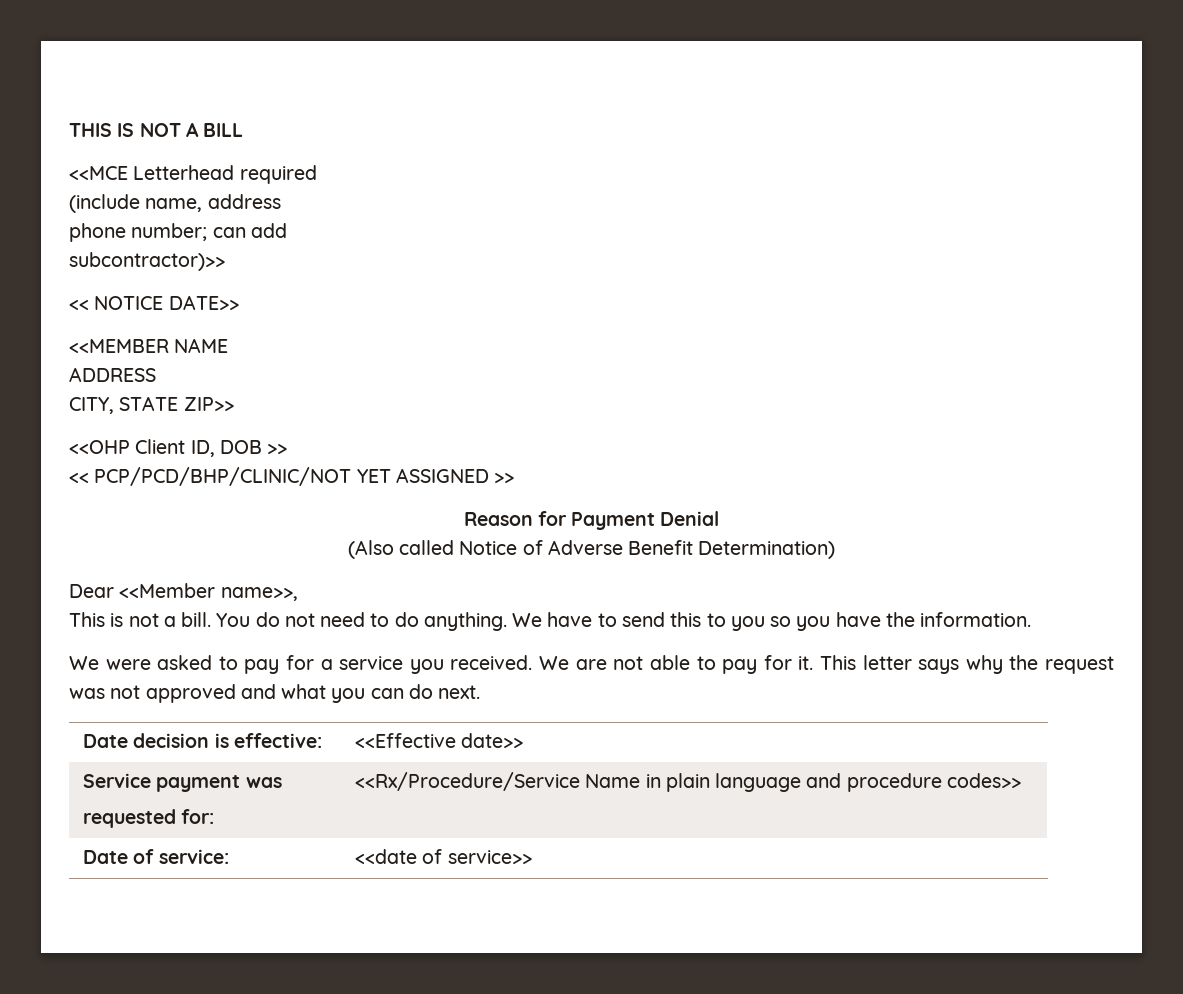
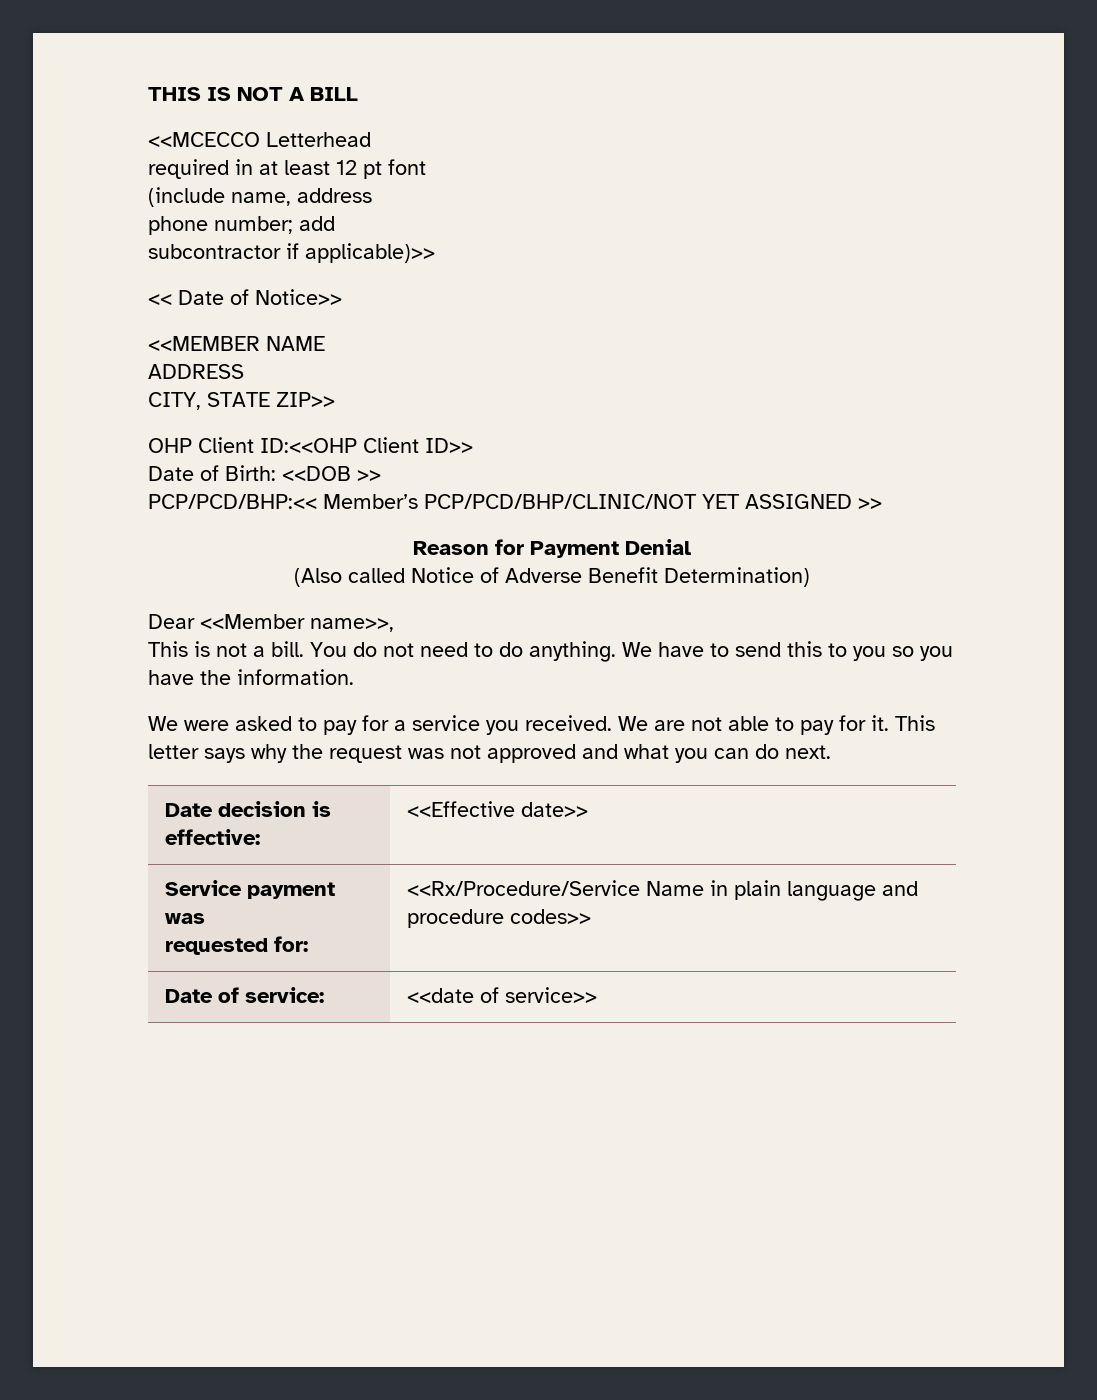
[69,166,128,180] <<MCE -> [148,132,260,147] <<MCECCO
(235, 172) none -> (371, 139) //
(317, 174) none -> [235,159,426,179] in at least 12 pt font
[212,227,246,238] can -> (293, 225) none
[69,252,225,271] [69,295,239,310] subcontractor)>> // << NOTICE DATE>> -> [148,243,435,263] [148,289,342,305] subcontractor if applicable)>> // << Date of Notice>>
[69,439,288,457] [69,473,89,483] <<OHP Client ID, DOB >> // << -> [148,437,473,453] [148,465,381,481] [148,494,418,509] OHP Client ID:<<OHP Client ID>> // Date of Birth: <<DOB >> // PCP/PCD/BHP:<< Member’s

